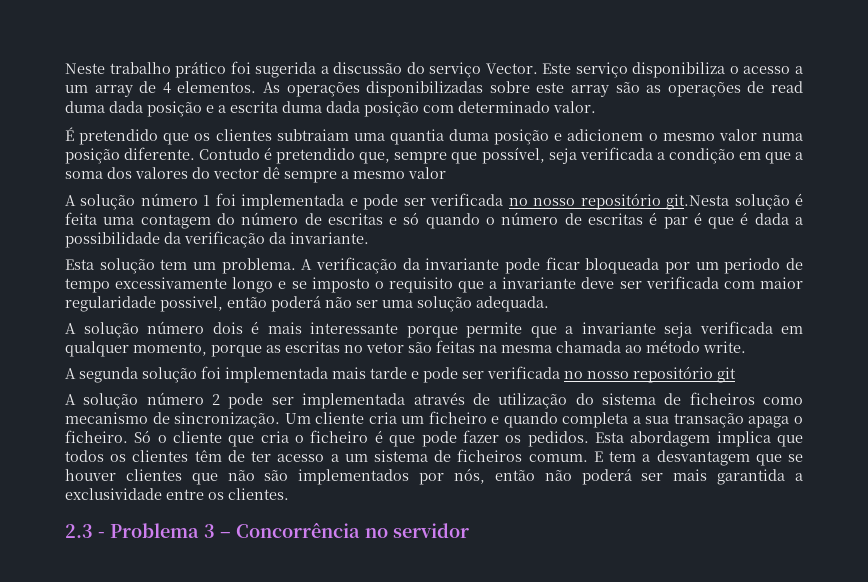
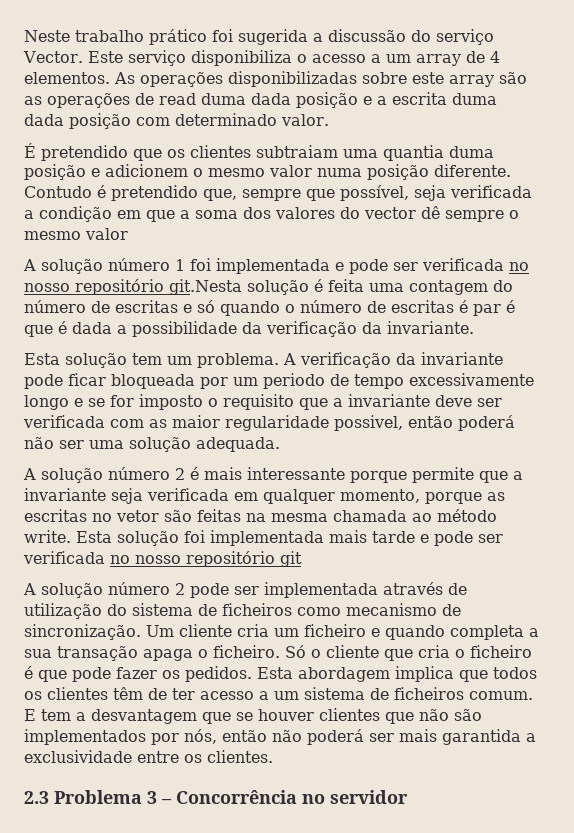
[341,171,349,179] a -> [509,210,519,219] o
(307, 285) none -> [110,395,134,407] for
(755, 285) none -> [149,419,167,428] as
[212,322,243,334] dois -> [175,468,185,480] 2
[65,367,138,383] // A segunda -> [76,531,112,543] Esta
[98,532,105,538] - -> (49, 797) none

